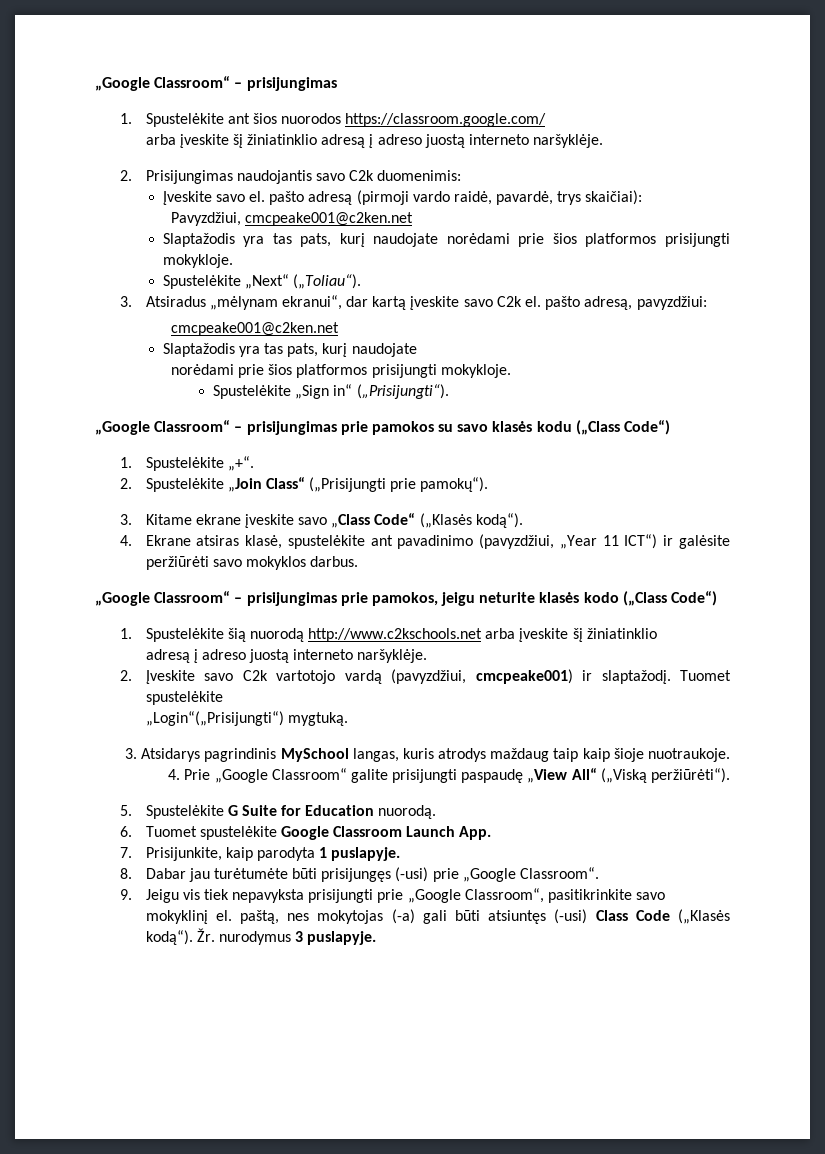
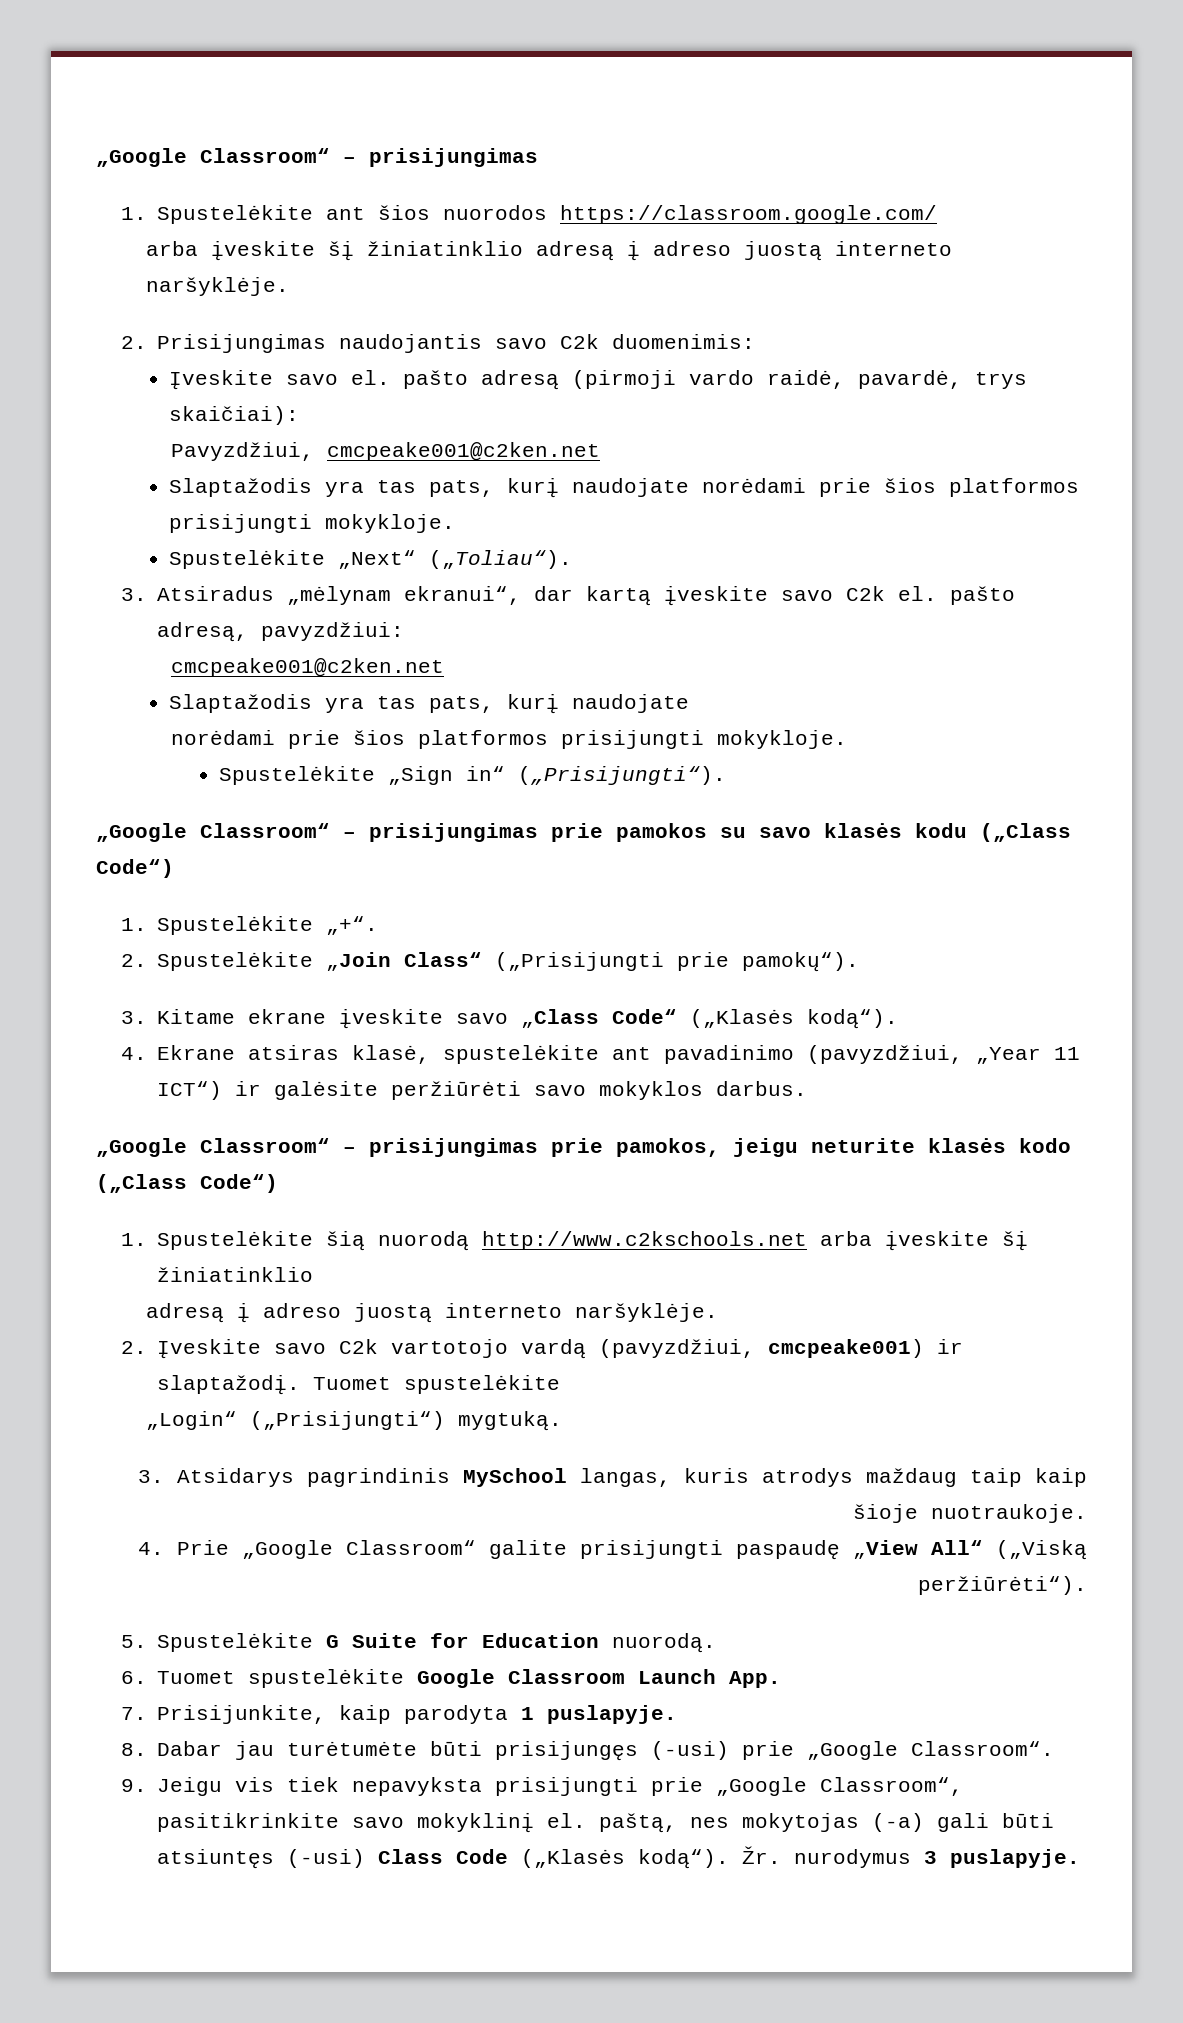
[145,711,284,726] „Login“(„Prisijungti“) -> [145,1411,445,1430] „Login“ („Prisijungti“)

